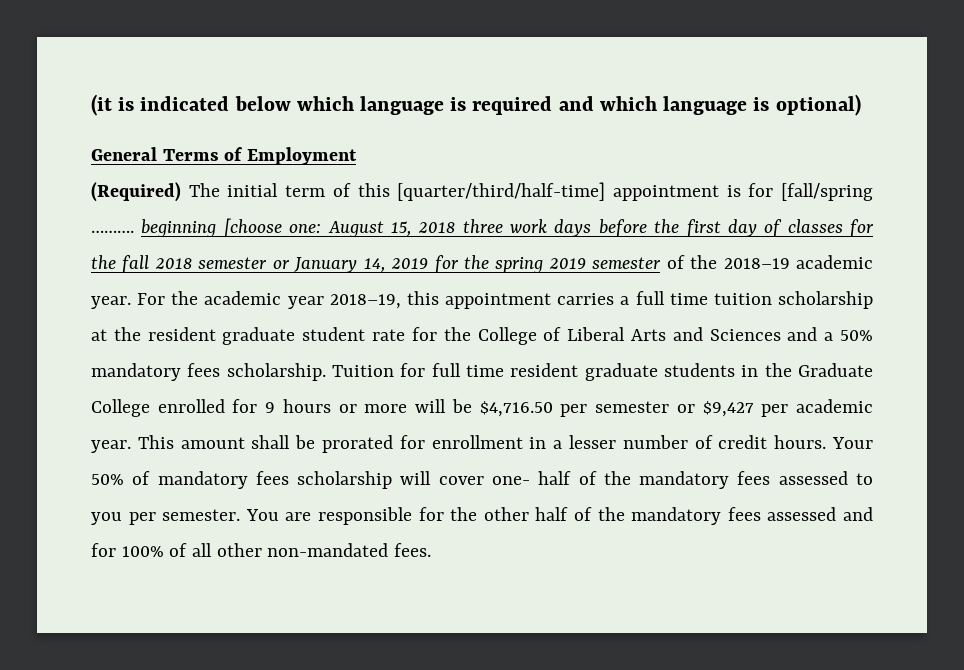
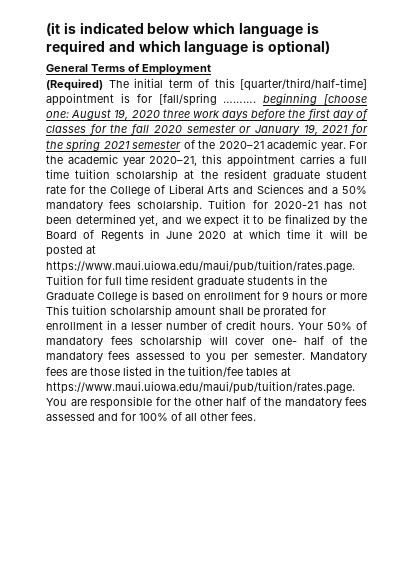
[390,221,456,237] 15, 2018 -> [114,109,160,120] 19, 2020
[154,258,192,269] 2018 -> [153,125,182,133] 2020
[363,258,429,273] 14, 2019 -> [303,124,349,135] 19, 2021
[548,258,586,269] 2019 -> [103,141,130,149] 2021
[723,258,790,269] 2018–19 -> [218,141,264,149] 2020–21
[329,294,401,309] 2018–19, -> [149,156,198,166] 2020–21,
(426, 370) none -> [273,200,367,209] [46,214,367,227] [46,229,367,241] [46,245,96,257] [46,260,355,273] [46,275,102,285] 2020-21 has not been determined yet, and we expect it to be finalized by the Board of Regents in June 2020 at which time it will be posted at https://www.maui.uiowa.edu/maui/pub/tuition/rates.page. Tuition for
[157,399,225,413] enrolled -> [140,290,261,300] is based on enrollment
[415,399,874,417] [91,435,174,453] will be $4,716.50 per semester or $9,427 per academic year. This -> [46,305,172,318] This tuition scholarship
(241, 515) none -> [309,351,367,362] [46,366,291,377] [46,381,355,394] Mandatory fees are those listed in the tuition/fee tables at https://www.maui.uiowa.edu/maui/pub/tuition/rates.page.
[267,543,389,557] non-mandated -> (228, 416) none

